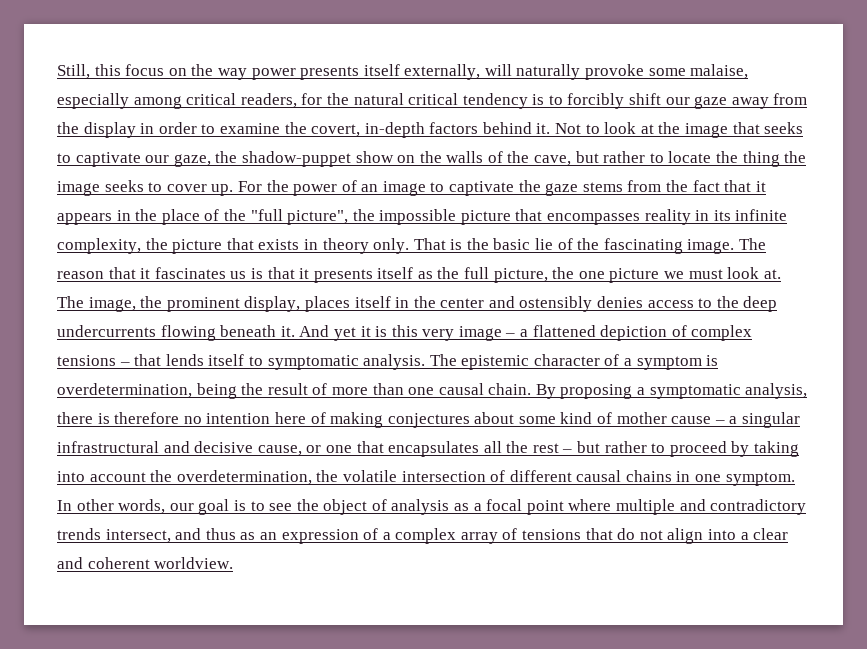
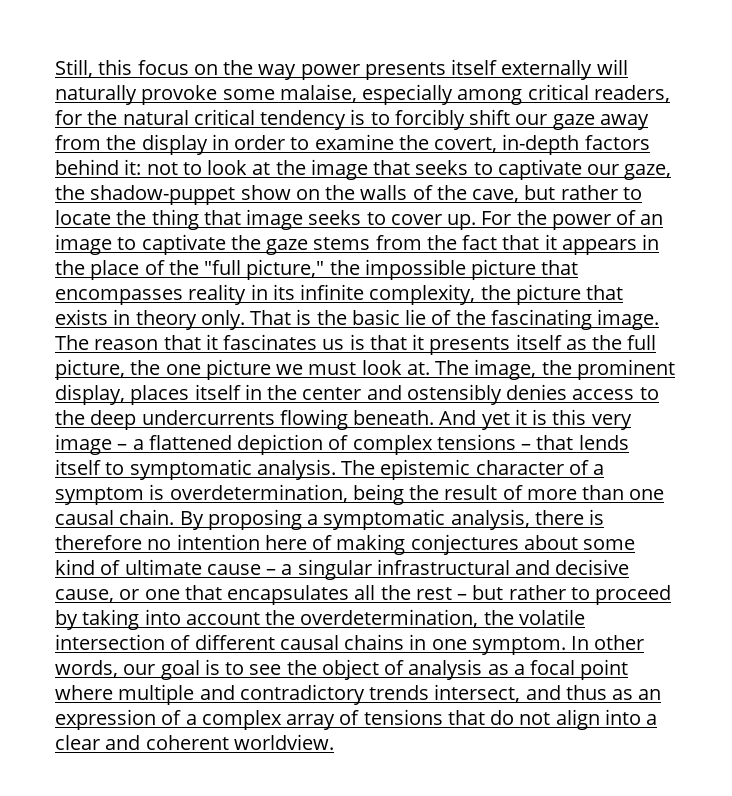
[404,64,481,80] externally, -> [501,60,593,80] externally
[536,123,582,134] it. Not -> [124,159,178,175] it: not
[784,151,807,163] the -> [203,210,241,225] that
[287,210,349,225] picture", -> [246,259,325,280] picture,"
[220,325,295,337] beneath it. -> [353,410,435,425] beneath.
[616,412,667,424] mother -> [124,559,202,575] ultimate

